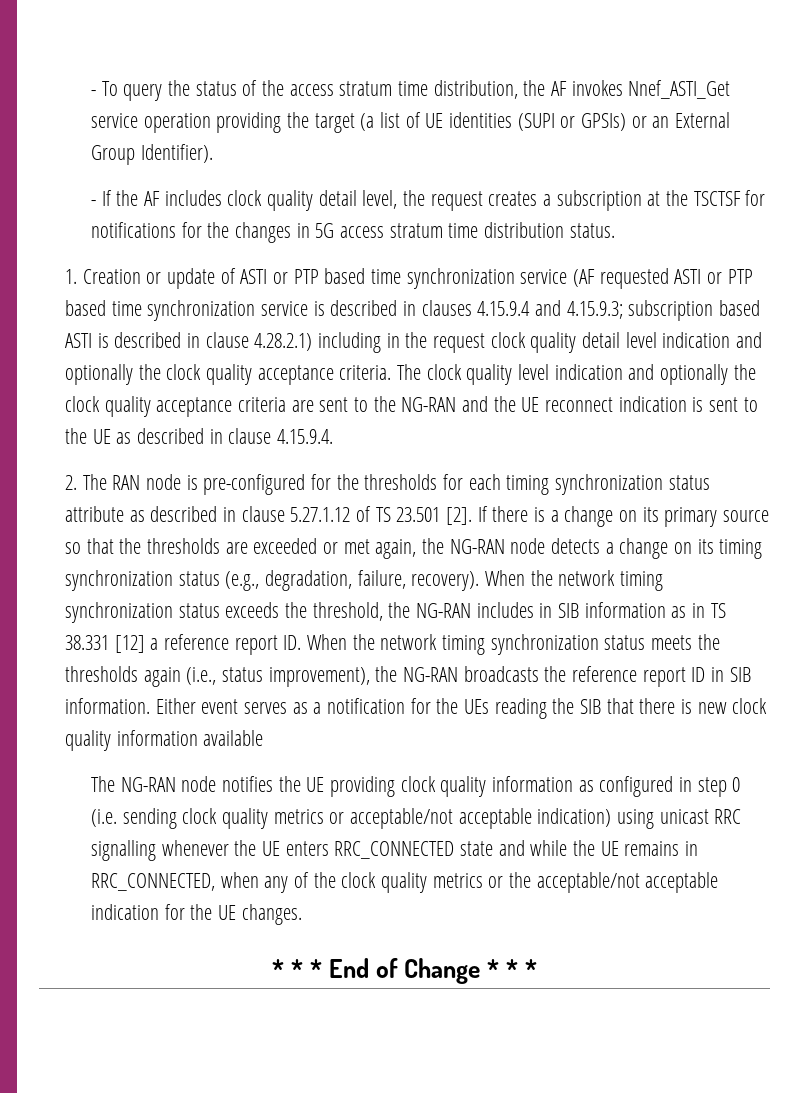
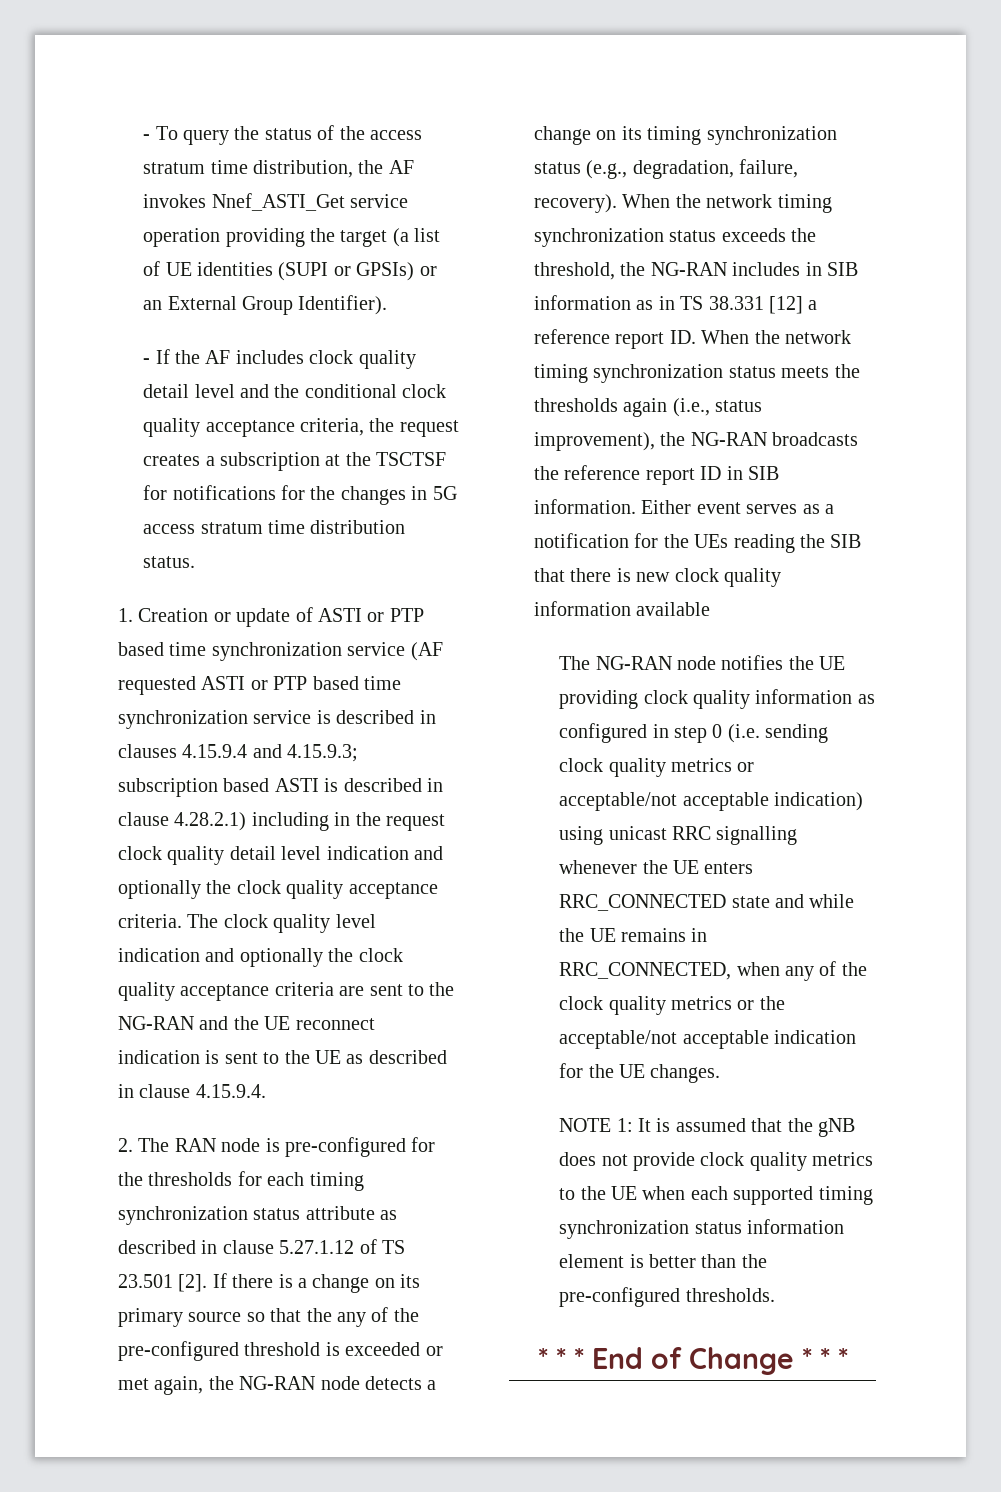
[362,190,398,209] level, -> [194,384,447,398] [143,418,364,437] level and the conditional clock quality acceptance criteria,
[147,538,248,554] thresholds are -> [337,1307,419,1327] [118,1341,340,1361] any of the pre-configured threshold is
(302, 914) none -> [559,1118,855,1137] [559,1152,874,1171] [559,1186,873,1205] [559,1219,844,1239] [559,1254,767,1268] [559,1287,775,1307] // NOTE 1: It is assumed that the gNB does not provide clock quality metrics to the UE when each supported timing synchronization status information element is better than the pre-configured thresholds.

